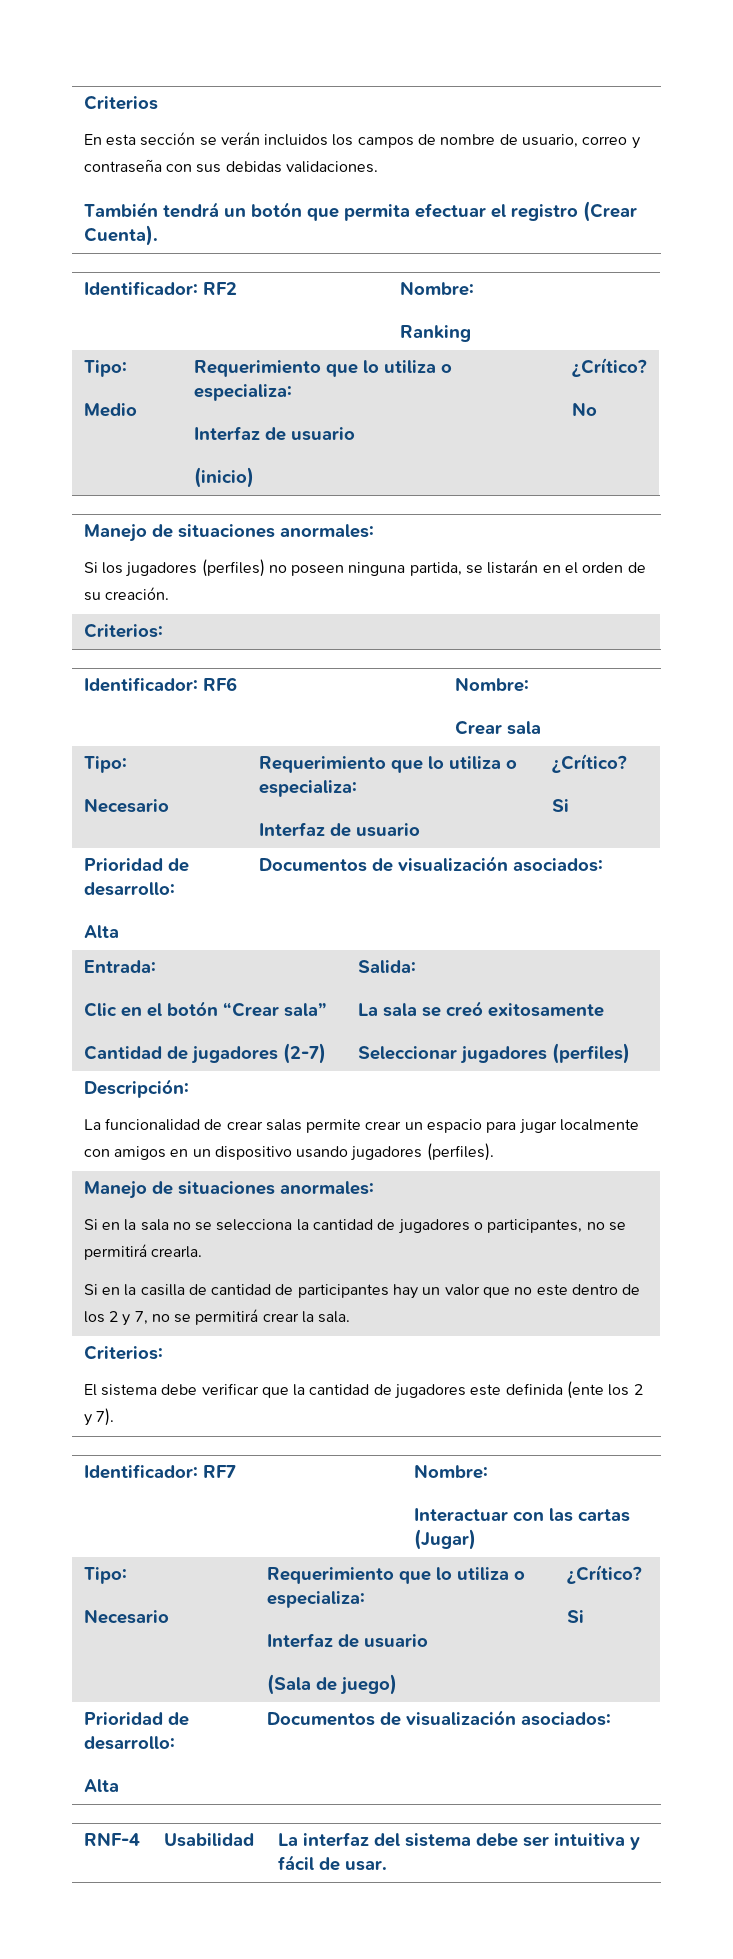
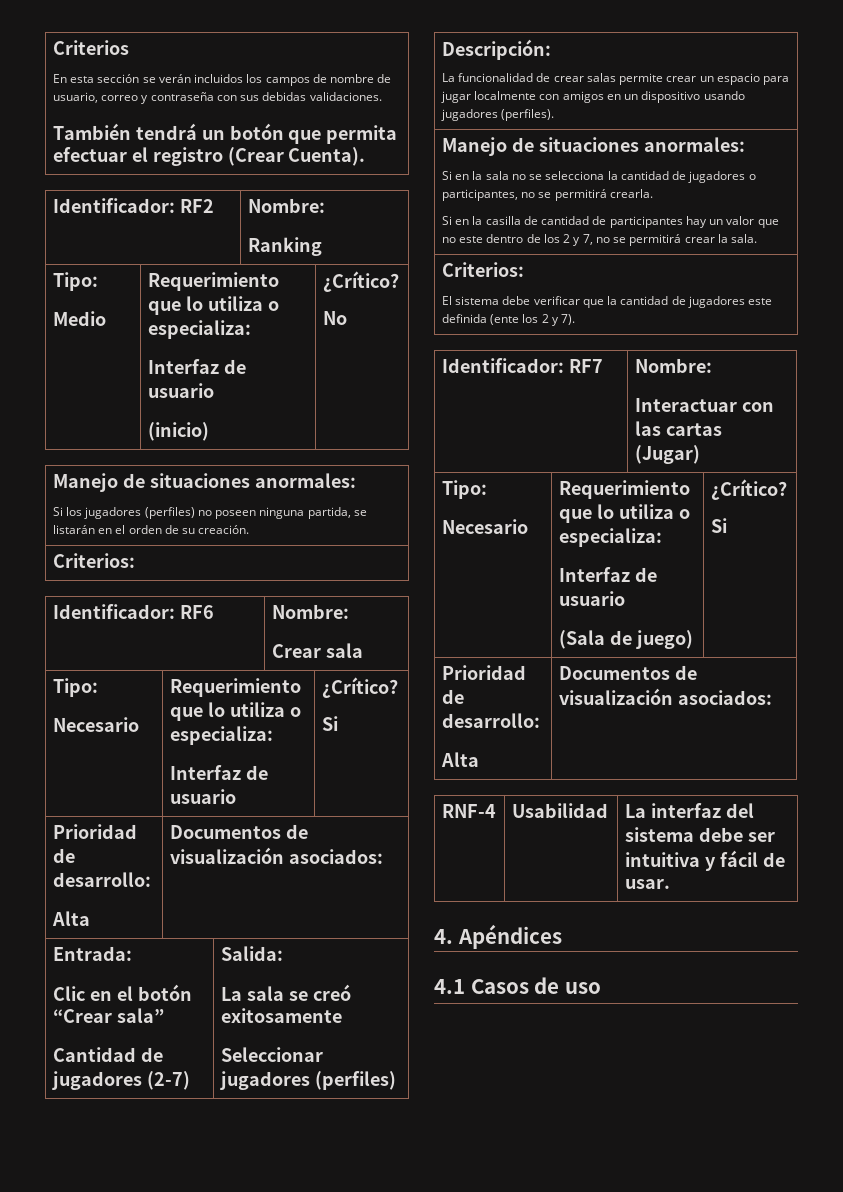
(387, 1865) none -> [434,924,562,949] [434,977,601,994] // 4. Apéndices // 4.1 Casos de uso

